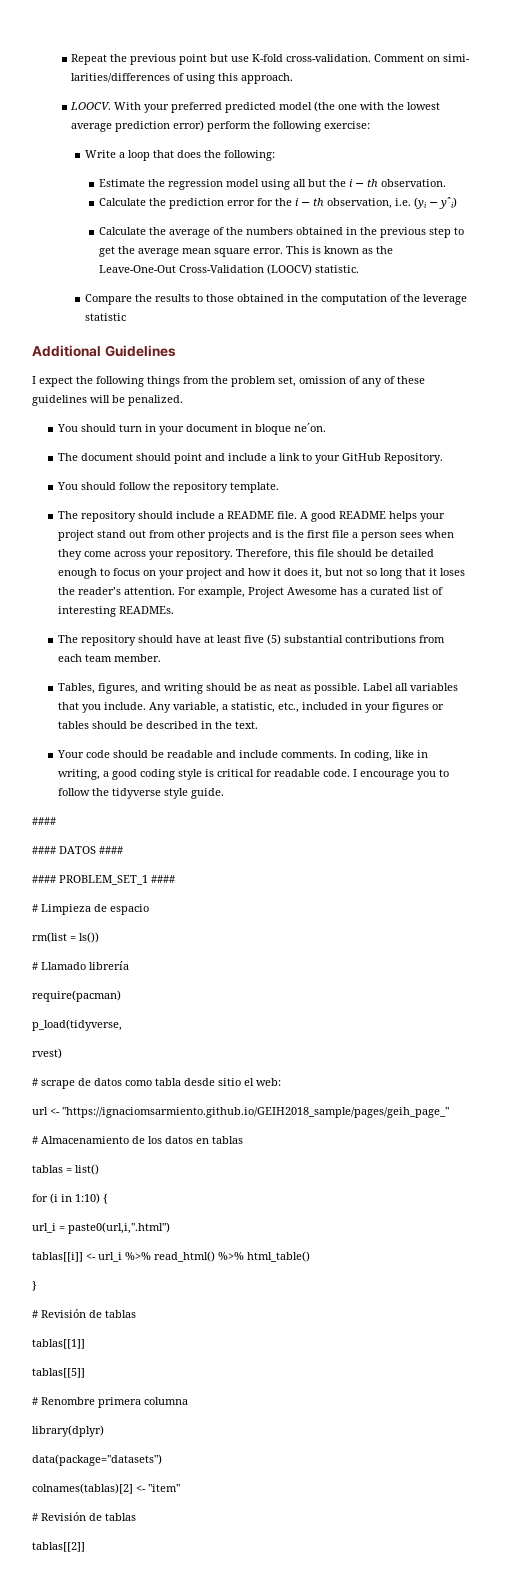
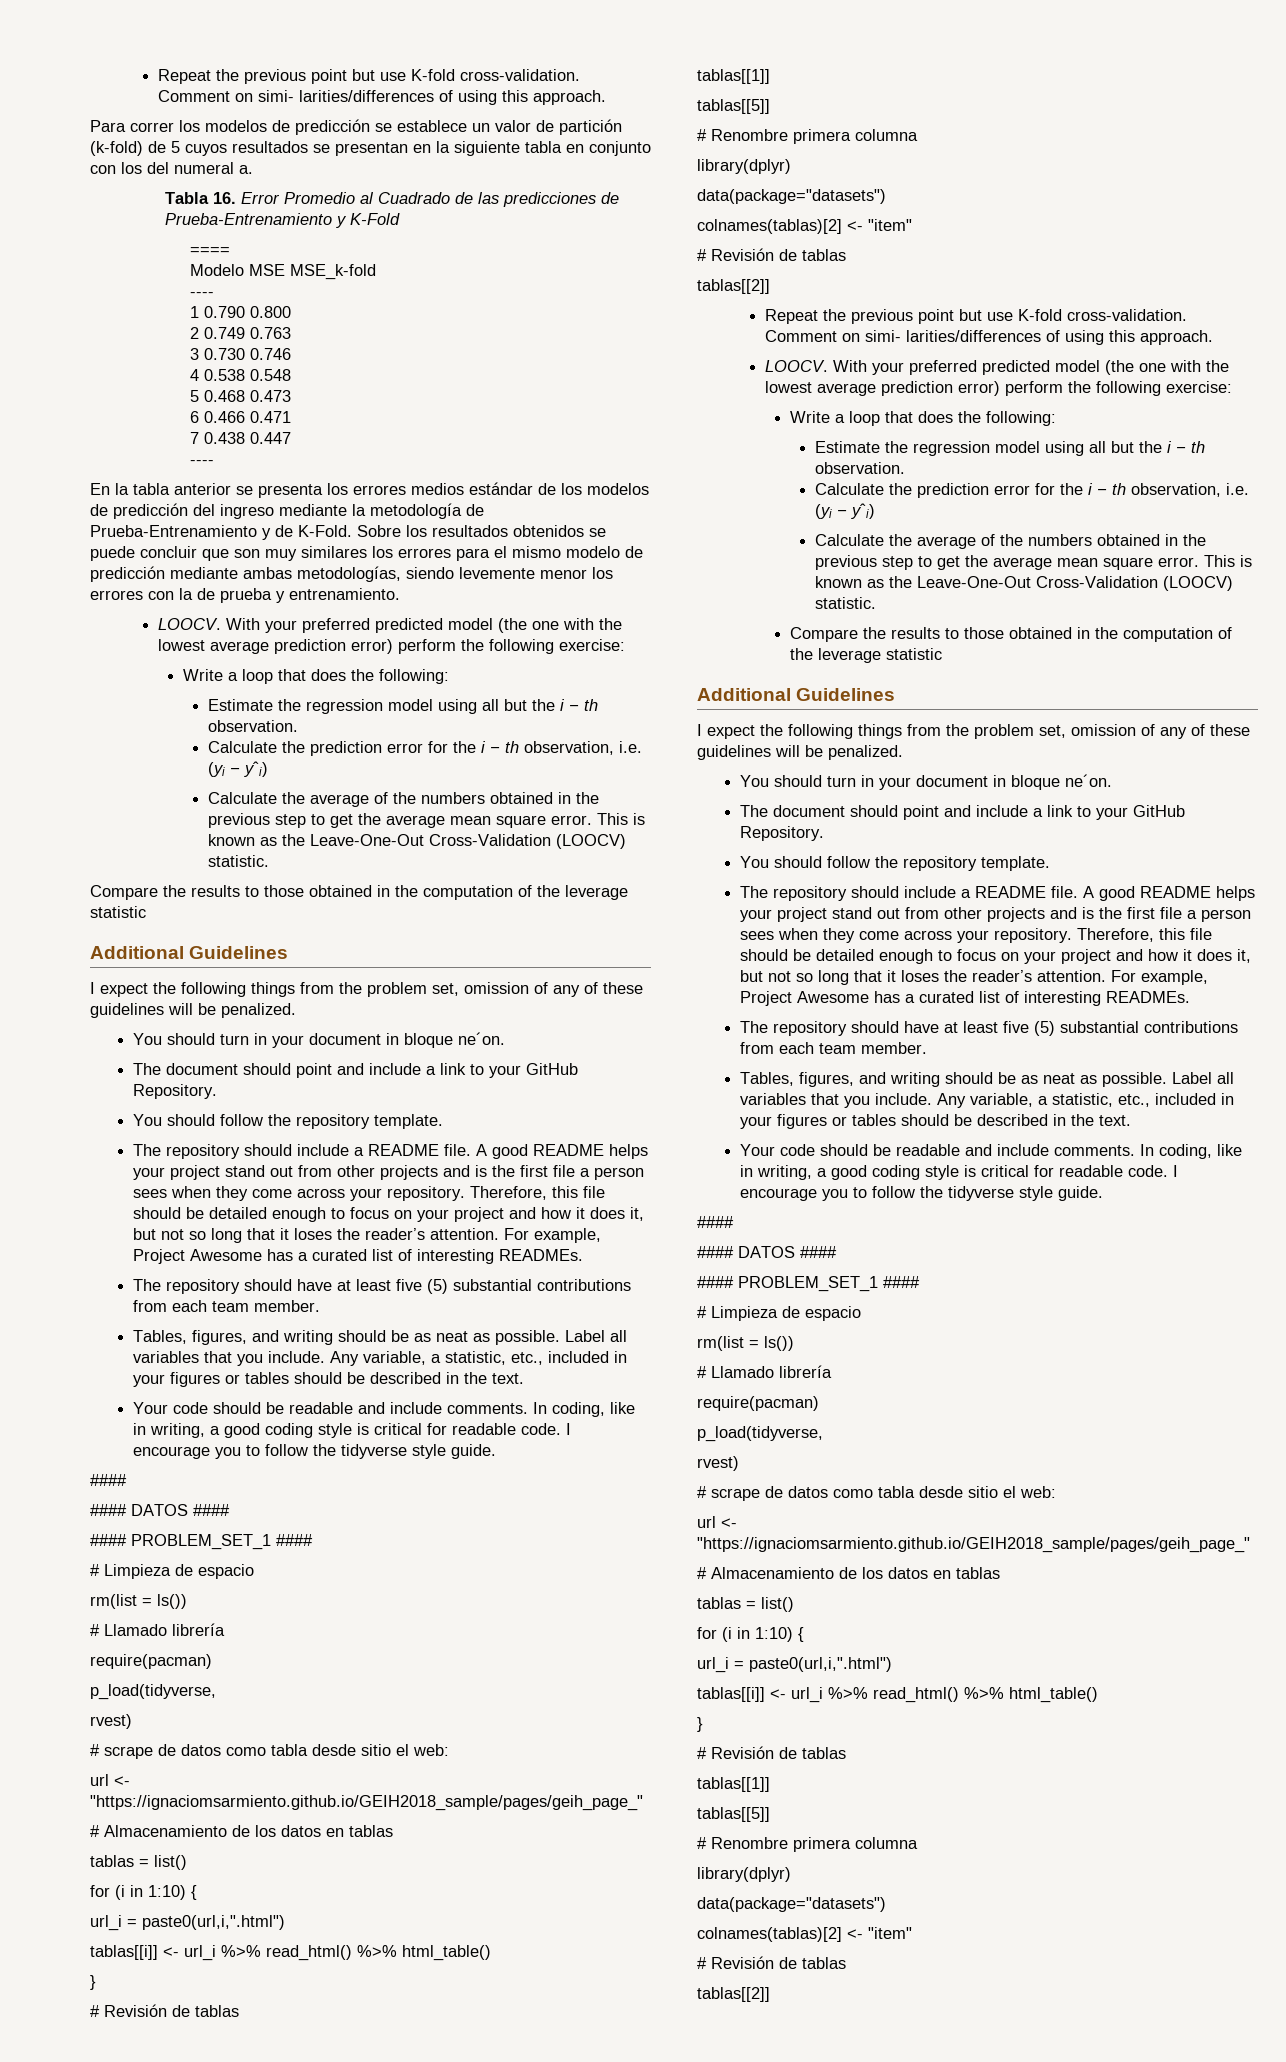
(294, 78) none -> [90,119,622,135] [90,141,651,156] [90,162,253,174] [165,192,620,207] [165,213,401,228] [190,247,231,255] [190,264,377,280] [190,292,215,297] [190,306,292,318] [190,327,292,339] [190,348,292,360] [190,369,292,381] [190,390,292,402] [190,411,292,423] [190,432,292,444] [190,460,215,465] [90,482,649,498] [90,503,484,519] [90,525,606,540] [90,546,643,561] [90,566,613,582] [90,588,400,603] [158,618,623,633] [158,639,626,654] [183,669,450,684] [208,699,599,714] [208,720,299,732] [208,741,643,756] [208,761,269,777] [208,792,600,807] [208,813,646,828] [208,834,627,849] [208,855,270,867] [90,885,628,900] [90,906,146,918] [90,946,289,959] [90,982,643,997] [90,1003,296,1018] [133,1032,506,1048] [133,1063,579,1078] [133,1084,218,1099] [133,1114,444,1129] [133,1144,649,1159] [133,1165,645,1180] [133,1186,606,1201] [133,1207,645,1222] [133,1228,602,1243] [133,1249,584,1264] [133,1279,632,1294] [133,1300,321,1312] [133,1330,628,1345] [133,1351,628,1366] [133,1372,525,1387] [133,1402,636,1417] [133,1423,572,1438] [133,1444,497,1459] [90,1474,127,1486] [90,1504,230,1516] [90,1534,313,1550] [90,1564,254,1579] [90,1594,187,1609] [90,1623,225,1636] [90,1654,212,1669] [90,1684,216,1700] [90,1714,132,1729] [90,1744,449,1759] [90,1774,130,1786] [90,1795,643,1811] [90,1825,393,1837] [90,1855,187,1870] [90,1885,197,1900] [90,1915,285,1931] [90,1945,491,1961] [90,1975,96,1990] [90,2004,239,2017] [697,69,770,84] [697,99,770,114] [697,129,918,144] [697,159,791,174] [697,189,886,204] [697,219,912,234] [697,248,846,261] [697,279,770,294] [765,309,1188,324] [765,330,1214,345] // Para correr los modelos de predicción se establece un valor de partición (k-fold) de 5 cuyos resultados se presentan en la siguiente tabla en conjunto con los del numeral a. // Tabla 16. Error Promedio al Cuadrado de las predicciones de Prueba-Entrenamiento y K-Fold // ==== // Modelo MSE MSE_k-fold // ---- // 1 0.790 0.800 // 2 0.749 0.763 // 3 0.730 0.746 // 4 0.538 0.548 // 5 0.468 0.473 // 6 0.466 0.471 // 7 0.438 0.447 // ---- // En la tabla anterior se presenta los errores medios estándar de los modelos de predicción del ingreso mediante la metodología de Prueba-Entrenamiento y de K-Fold. Sobre los resultados obtenidos se puede concluir que son muy similares los errores para el mismo modelo de predicción mediante ambas metodologías, siendo levemente menor los errores con la de prueba y entrenamiento. // LOOCV. With your preferred predicted model (the one with the lowest average prediction error) perform the following exercise: // Write a loop that does the following: // Estimate the regression model using all but the i − th observation. // Calculate the prediction error for the i − th observation, i.e. (yi − yˆi) // Calculate the average of the numbers obtained in the previous step to get the average mean square error. This is known as the Leave-One-Out Cross-Validation (LOOCV) statistic. // Compare the results to those obtained in the computation of the leverage statistic // Additional Guidelines // I expect the following things from the problem set, omission of any of these guidelines will be penalized. // You should turn in your document in bloque ne´on. // The document should point and include a link to your GitHub Repository. // You should follow the repository template. // The repository should include a README file. A good README helps your project stand out from other projects and is the first file a person sees when they come across your repository. Therefore, this file should be detailed enough to focus on your project and how it does it, but not so long that it loses the reader’s attention. For example, Project Awesome has a curated list of interesting READMEs. // The repository should have at least five (5) substantial contributions from each team member. // Tables, figures, and writing should be as neat as possible. Label all variables that you include. Any variable, a statistic, etc., included in your figures or tables should be described in the text. // Your code should be readable and include comments. In coding, like in writing, a good coding style is critical for readable code. I encourage you to follow the tidyverse style guide. // #### // #### DATOS #### // #### PROBLEM_SET_1 #### // # Limpieza de espacio // rm(list = ls()) // # Llamado librería // require(pacman) // p_load(tidyverse, // rvest) // # scrape de datos como tabla desde sitio el web: // url <- "https://ignaciomsarmiento.github.io/GEIH2018_sample/pages/geih_page_" // # Almacenamiento de los datos en tablas // tablas = list() // for (i in 1:10) { // url_i = paste0(url,i,".html") // tablas[[i]] <- url_i %>% read_html() %>% html_table() // } // # Revisión de tablas // tablas[[1]] // tablas[[5]] // # Renombre primera columna // library(dplyr) // data(package="datasets") // colnames(tablas)[2] <- "item" // # Revisión de tablas // tablas[[2]] // Repeat the previous point but use K-fold cross-validation. Comment on simi- larities/differences of using this approach.

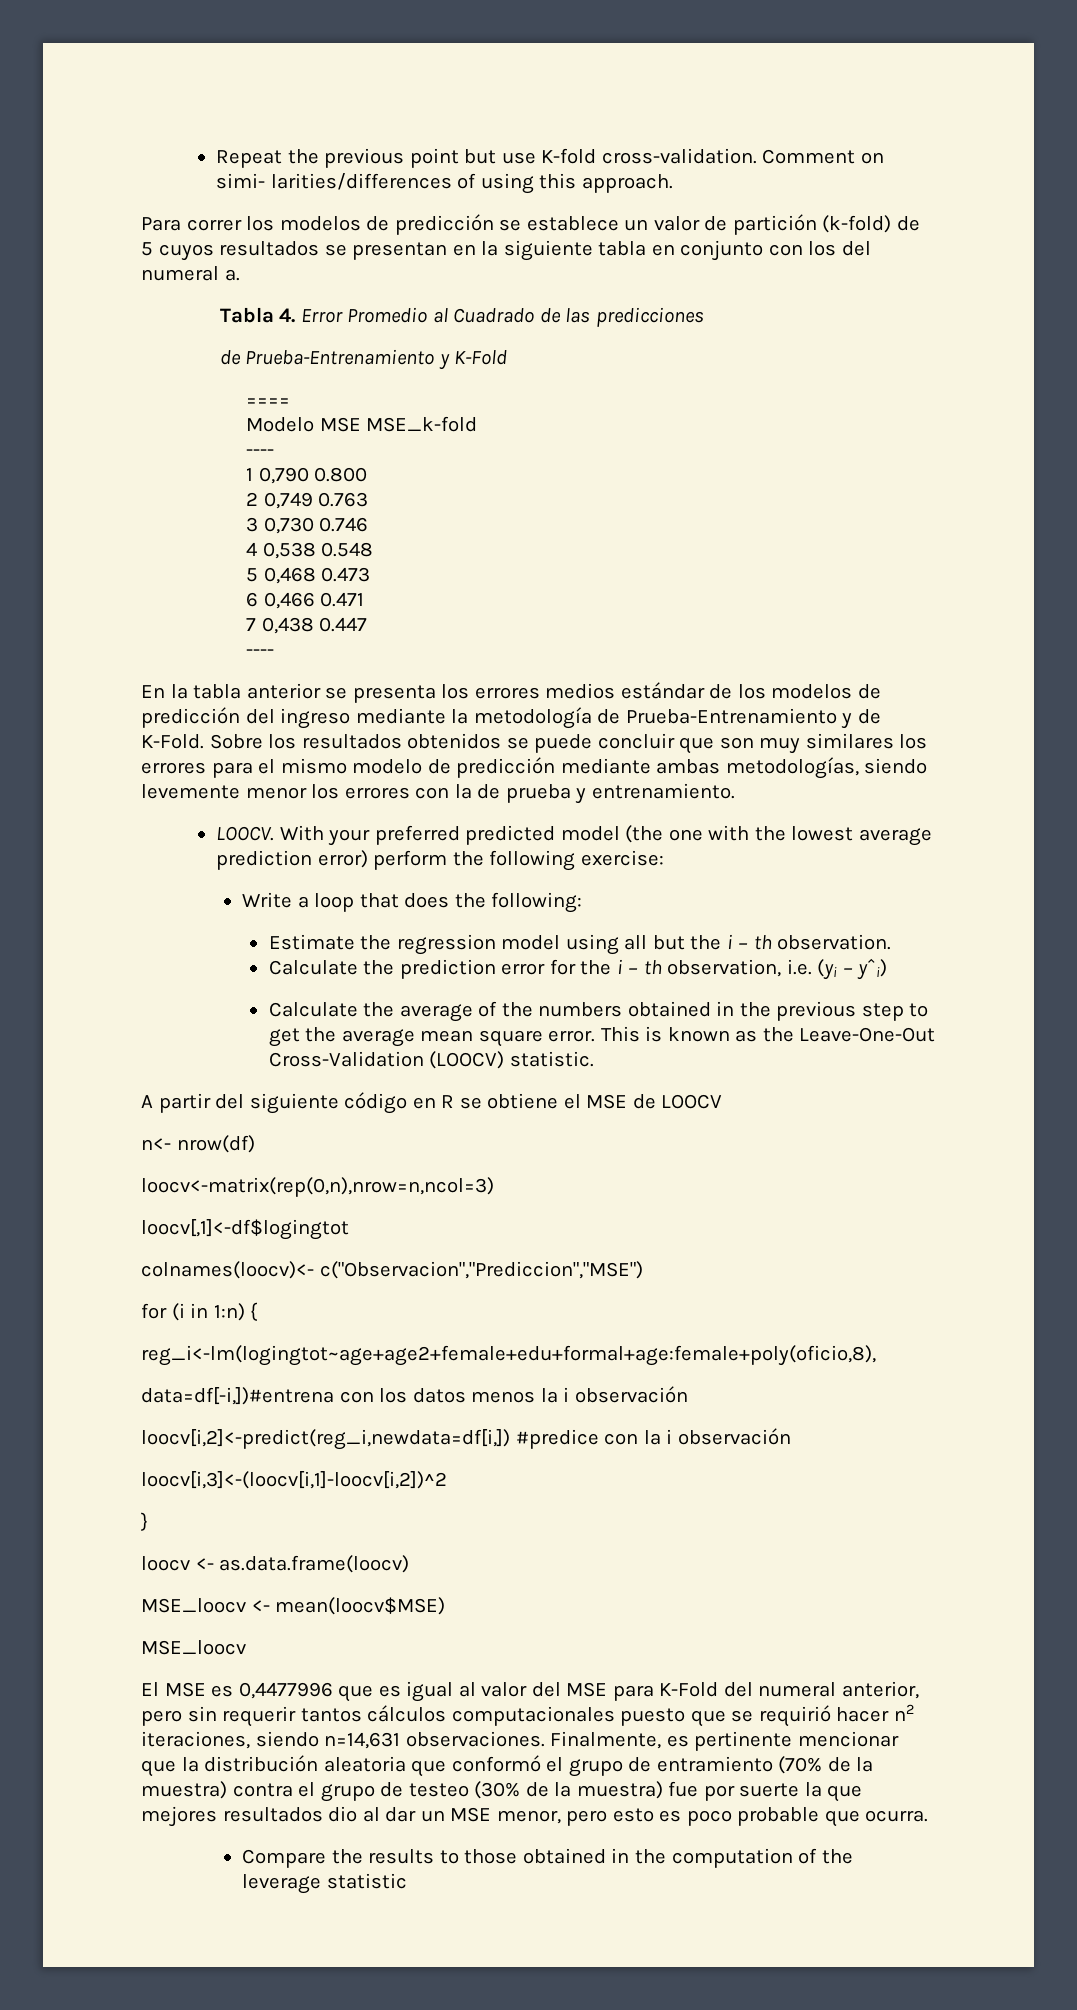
[213,192,237,204] 16. -> [279,308,296,323] 4.
(597, 199) none -> (704, 317) //
[204,306,246,318] 0.790 -> [258,467,309,484] 0,790
[204,327,246,339] 0.749 -> [263,492,313,509] 0,749
[204,348,246,360] 0.730 -> [263,517,314,534] 0,730
[204,369,246,381] 0.538 -> [262,542,316,559] 0,538
[204,390,246,402] 0.468 -> [263,567,316,584] 0,468
[204,411,246,423] 0.466 -> [263,592,315,609] 0,466
[204,432,246,444] 0.438 -> [261,617,314,634] 0,438
[90,885,628,900] [90,906,146,918] [90,946,289,959] [90,982,643,997] [90,1003,296,1018] [133,1032,506,1048] [133,1063,579,1078] [133,1084,218,1099] [133,1114,444,1129] [133,1144,649,1159] [133,1165,645,1180] [133,1186,606,1201] [133,1207,645,1222] [133,1228,602,1243] [133,1249,584,1264] [133,1279,632,1294] [133,1300,321,1312] [133,1330,628,1345] [133,1351,628,1366] [133,1372,525,1387] [133,1402,636,1417] [133,1423,572,1438] [133,1444,497,1459] [90,1474,127,1486] [90,1504,230,1516] [90,1534,313,1550] [90,1564,254,1579] [90,1594,187,1609] [90,1623,225,1636] [90,1654,212,1669] [90,1684,216,1700] [90,1714,132,1729] [90,1744,449,1759] [90,1774,130,1786] [90,1795,643,1811] [90,1825,393,1837] [90,1855,187,1870] [90,1885,197,1900] [90,1915,285,1931] [90,1945,491,1961] [90,1975,96,1990] [90,2004,239,2017] [697,69,770,84] [697,99,770,114] [697,129,918,144] [697,159,791,174] [697,189,886,204] [697,219,912,234] [697,248,846,261] [697,279,770,294] [765,309,1188,324] [765,330,1214,345] [765,360,1230,375] [765,381,1233,396] [790,411,1057,426] [815,441,1206,456] [815,462,906,474] [815,483,1250,498] [815,503,876,519] [815,534,1207,549] [815,555,1253,570] [815,576,1234,591] [815,597,877,609] Compare the results to those obtained in the computation of the leverage statistic // Additional Guidelines // I expect the following things from the problem set, omission of any of these guidelines will be penalized. // You should turn in your document in bloque ne´on. // The document should point and include a link to your GitHub Repository. // You should follow the repository template. // The repository should include a README file. A good README helps your project stand out from other projects and is the first file a person sees when they come across your repository. Therefore, this file should be detailed enough to focus on your project and how it does it, but not so long that it loses the reader’s attention. For example, Project Awesome has a curated list of interesting READMEs. // The repository should have at least five (5) substantial contributions from each team member. // Tables, figures, and writing should be as neat as possible. Label all variables that you include. Any variable, a statistic, etc., included in your figures or tables should be described in the text. // Your code should be readable and include comments. In coding, like in writing, a good coding style is critical for readable code. I encourage you to follow the tidyverse style guide. // #### // #### DATOS #### // #### PROBLEM_SET_1 #### // # Limpieza de espacio // rm(list = ls()) // # Llamado librería // require(pacman) // p_load(tidyverse, // rvest) // # scrape de datos como tabla desde sitio el web: // url <- "https://ignaciomsarmiento.github.io/GEIH2018_sample/pages/geih_page_" // # Almacenamiento de los datos en tablas // tablas = list() // for (i in 1:10) { // url_i = paste0(url,i,".html") // tablas[[i]] <- url_i %>% read_html() %>% html_table() // } // # Revisión de tablas // tablas[[1]] // tablas[[5]] // # Renombre primera columna // library(dplyr) // data(package="datasets") // colnames(tablas)[2] <- "item" // # Revisión de tablas // tablas[[2]] // Repeat the previous point but use K-fold cross-validation. Comment on simi- larities/differences of using this approach. // LOOCV. With your preferred predicted model (the one with the lowest average prediction error) perform the following exercise: // Write a loop that does the following: // Estimate the regression model using all but the i − th observation. // Calculate the prediction error for the i − th observation, i.e. (yi − yˆi) // Calculate the average of the numbers obtained in the previous step to get the average mean square error. This is known as the Leave-One-Out Cross-Validation (LOOCV) statistic. -> [141,1092,723,1114] [141,1135,255,1153] [141,1177,494,1197] [141,1219,349,1240] [141,1261,643,1279] [141,1302,258,1321] [141,1345,876,1366] [141,1386,688,1405] [141,1428,791,1450] [141,1471,447,1489] [141,1512,148,1531] [141,1555,410,1573] [141,1597,446,1615] [141,1640,246,1655] [141,1681,920,1702] [141,1704,914,1727] [141,1731,899,1751] [141,1755,874,1777] [141,1781,863,1802] [141,1806,929,1827] A partir del siguiente código en R se obtiene el MSE de LOOCV // n<- nrow(df) // loocv<-matrix(rep(0,n),nrow=n,ncol=3) // loocv[,1]<-df$logingtot // colnames(loocv)<- c("Observacion","Prediccion","MSE") // for (i in 1:n) { // reg_i<-lm(logingtot~age+age2+female+edu+formal+age:female+poly(oficio,8), // data=df[-i,])#entrena con los datos menos la i observación // loocv[i,2]<-predict(reg_i,newdata=df[i,]) #predice con la i observación // loocv[i,3]<-(loocv[i,1]-loocv[i,2])^2 // } // loocv <- as.data.frame(loocv) // MSE_loocv <- mean(loocv$MSE) // MSE_loocv // El MSE es 0,4477996 que es igual al valor del MSE para K-Fold del numeral anterior, pero sin requerir tantos cálculos computacionales puesto que se requirió hacer n2 iteraciones, siendo n=14,631 observaciones. Finalmente, es pertinente mencionar que la distribución aleatoria que conformó el grupo de entramiento (70% de la muestra) contra el grupo de testeo (30% de la muestra) fue por suerte la que mejores resultados dio al dar un MSE menor, pero esto es poco probable que ocurra.
[697,688,896,701] [697,724,1250,739] [697,745,903,760] [740,774,1113,790] [740,805,1186,820] [740,826,825,841] [740,856,1051,871] [740,886,1256,901] [740,907,1252,922] [740,928,1213,943] [740,949,1252,964] [740,970,1209,985] [740,991,1191,1006] [740,1021,1239,1036] [740,1042,928,1054] [740,1072,1235,1087] [740,1093,1235,1108] [740,1114,1132,1129] [740,1144,1243,1159] [740,1165,1179,1180] [740,1186,1104,1201] [697,1216,734,1228] [697,1246,837,1258] [697,1276,920,1292] [697,1306,861,1321] [697,1336,794,1351] [697,1365,832,1378] [697,1396,819,1411] [697,1426,823,1442] [697,1456,739,1471] [697,1486,1056,1501] [697,1516,737,1528] [697,1537,1250,1553] [697,1567,1000,1579] [697,1597,794,1612] [697,1627,804,1642] [697,1657,892,1673] [697,1687,1098,1703] [697,1717,703,1732] [697,1746,846,1759] [697,1777,770,1792] [697,1807,770,1822] [697,1837,918,1852] [697,1867,791,1882] [697,1897,886,1912] [697,1927,912,1942] [697,1956,846,1969] [697,1987,770,2002] // Additional Guidelines // I expect the following things from the problem set, omission of any of these guidelines will be penalized. // You should turn in your document in bloque ne´on. // The document should point and include a link to your GitHub Repository. // You should follow the repository template. // The repository should include a README file. A good README helps your project stand out from other projects and is the first file a person sees when they come across your repository. Therefore, this file should be detailed enough to focus on your project and how it does it, but not so long that it loses the reader’s attention. For example, Project Awesome has a curated list of interesting READMEs. // The repository should have at least five (5) substantial contributions from each team member. // Tables, figures, and writing should be as neat as possible. Label all variables that you include. Any variable, a statistic, etc., included in your figures or tables should be described in the text. // Your code should be readable and include comments. In coding, like in writing, a good coding style is critical for readable code. I encourage you to follow the tidyverse style guide. // #### // #### DATOS #### // #### PROBLEM_SET_1 #### // # Limpieza de espacio // rm(list = ls()) // # Llamado librería // require(pacman) // p_load(tidyverse, // rvest) // # scrape de datos como tabla desde sitio el web: // url <- "https://ignaciomsarmiento.github.io/GEIH2018_sample/pages/geih_page_" // # Almacenamiento de los datos en tablas // tablas = list() // for (i in 1:10) { // url_i = paste0(url,i,".html") // tablas[[i]] <- url_i %>% read_html() %>% html_table() // } // # Revisión de tablas // tablas[[1]] // tablas[[5]] // # Renombre primera columna // library(dplyr) // data(package="datasets") // colnames(tablas)[2] <- "item" // # Revisión de tablas // tablas[[2]] -> (407, 1881) none

